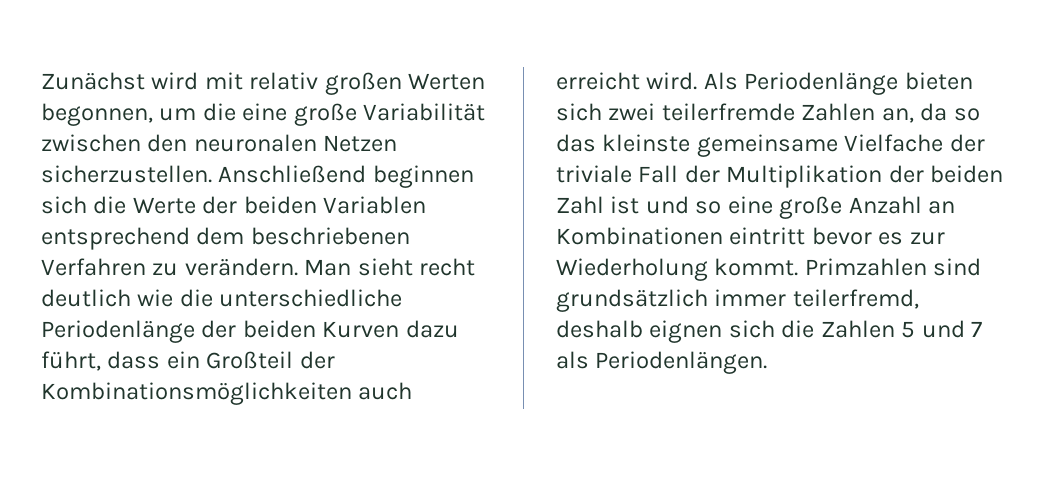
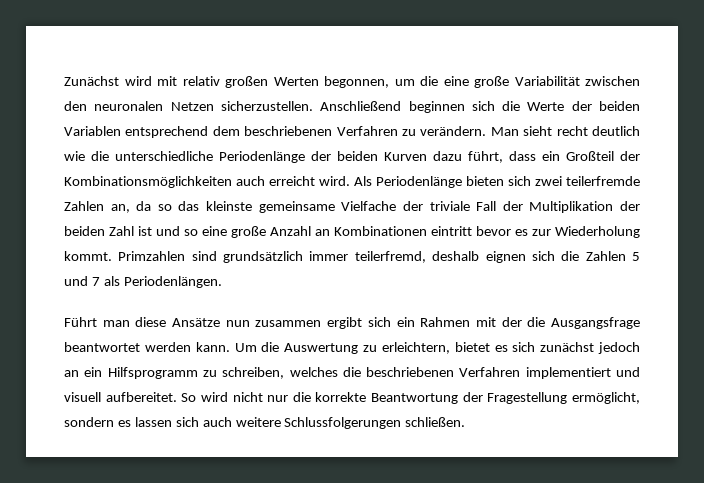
(768, 362) none -> [64,317,640,329] [64,342,640,354] [64,367,640,379] [64,392,640,404] [64,417,466,429] // Führt man diese Ansätze nun zusammen ergibt sich ein Rahmen mit der die Ausgangsfrage beantwortet werden kann. Um die Auswertung zu erleichtern, bietet es sich zunächst jedoch an ein Hilfsprogramm zu schreiben, welches die beschriebenen Verfahren implementiert und visuell aufbereitet. So wird nicht nur die korrekte Beantwortung der Fragestellung ermöglicht, sondern es lassen sich auch weitere Schlussfolgerungen schließen.

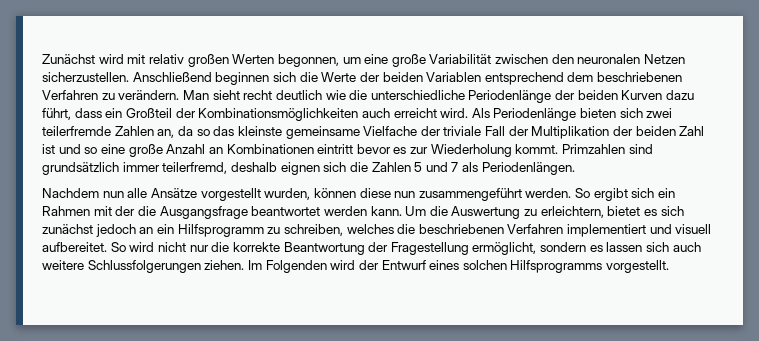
[420,76,438,86] die -> (361, 60) none
[64,317,322,327] Führt man diese Ansätze nun zusammen -> [42,188,591,201] Nachdem nun alle Ansätze vorgestellt wurden, können diese nun zusammengeführt werden. So
[405,417,466,427] schließen. -> [204,260,670,273] ziehen. Im Folgenden wird der Entwurf eines solchen Hilfsprogramms vorgestellt.

